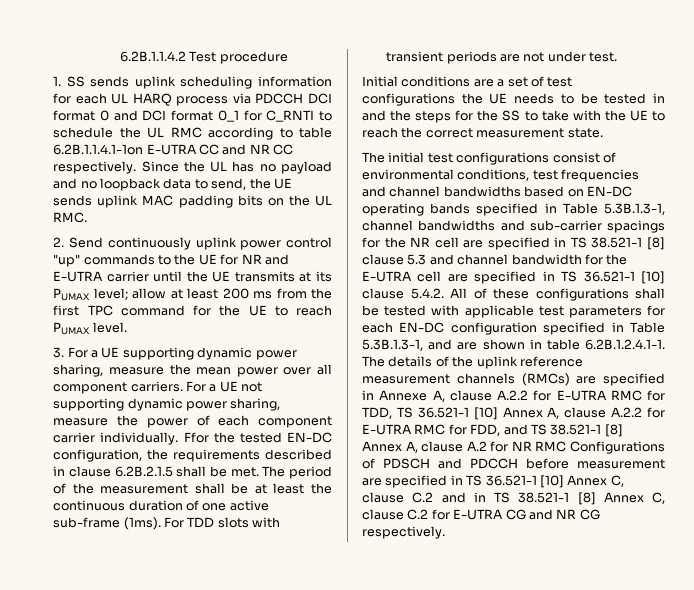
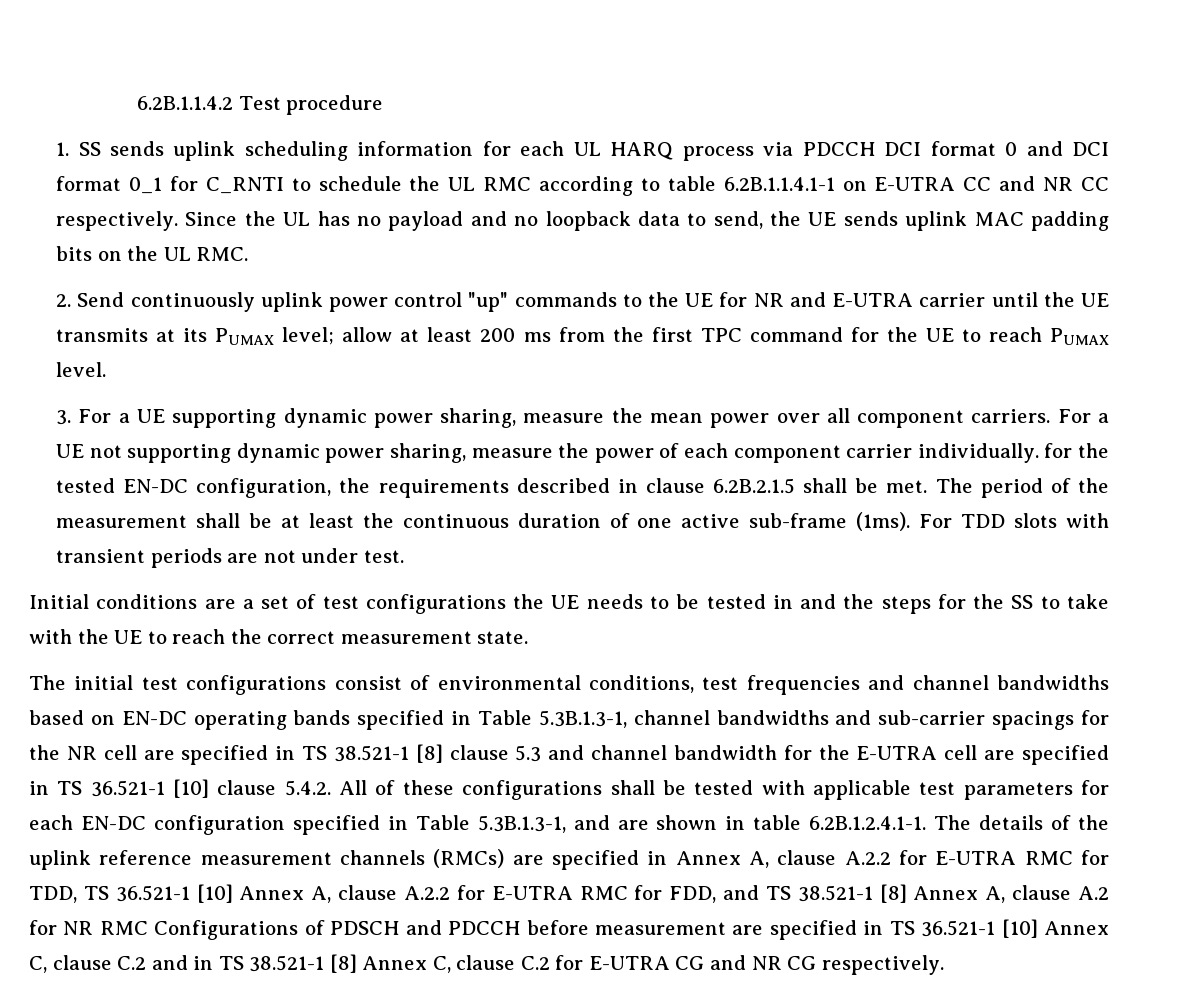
[53,144,144,155] 6.2B.1.1.4.1-1on -> [723,177,867,191] 6.2B.1.1.4.1-1 on
[183,432,209,443] Ffor -> [1044,443,1073,458] for
[379,390,428,401] Annexe -> [675,851,741,865] Annex

